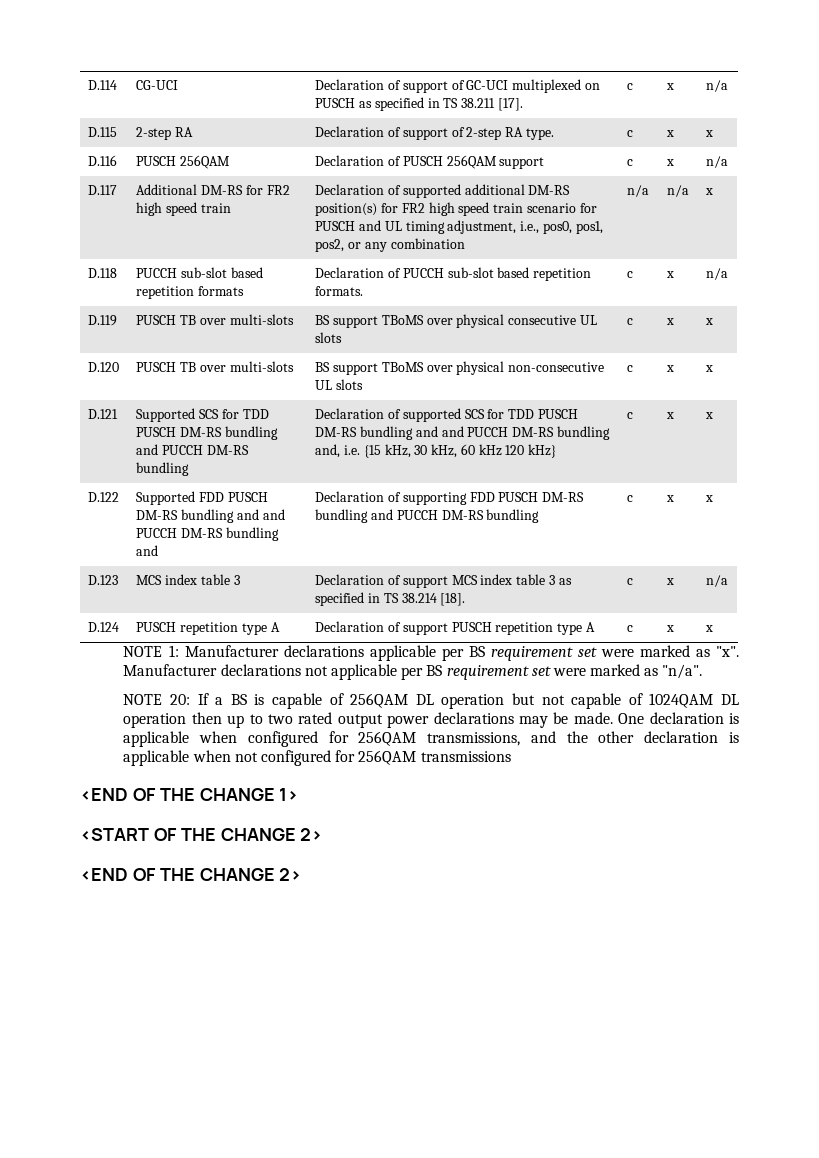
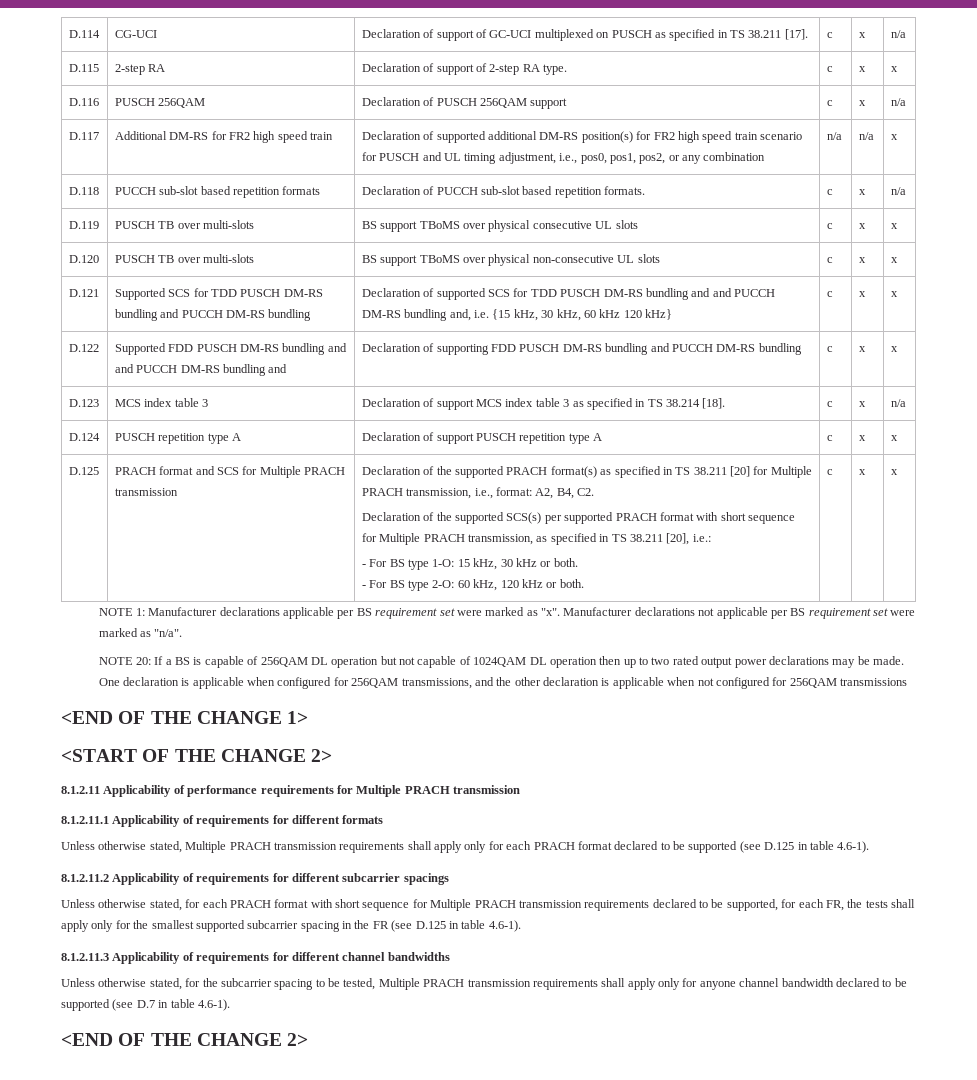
(714, 628) none -> [68,467,99,475] [114,466,346,478] [114,488,178,496] [361,466,812,478] [361,487,595,499] [361,512,796,524] [361,533,711,545] [361,558,578,570] [361,579,584,591] [826,469,833,475] [858,469,866,475] [890,469,898,475] // D.125 | PRACH format and SCS for Multiple PRACH transmission | Declaration of the supported PRACH format(s) as specified in TS 38.211 [20] for Multiple PRACH transmission, i.e., format: A2, B4, C2. // Declaration of the supported SCS(s) per supported PRACH format with short sequence for Multiple PRACH transmission, as specified in TS 38.211 [20], i.e.: // - For BS type 1-O: 15 kHz, 30 kHz or both. // - For BS type 2-O: 60 kHz, 120 kHz or both. | c | x | x
(323, 834) none -> [61,785,520,797] [61,815,384,827] [61,841,870,853] [61,873,449,885] [61,899,915,911] [61,920,521,932] [61,952,450,964] [61,978,907,990] [61,999,230,1011] // 8.1.2.11 Applicability of performance requirements for Multiple PRACH transmission // 8.1.2.11.1 Applicability of requirements for different formats // Unless otherwise stated, Multiple PRACH transmission requirements shall apply only for each PRACH format declared to be supported (see D.125 in table 4.6-1). // 8.1.2.11.2 Applicability of requirements for different subcarrier spacings // Unless otherwise stated, for each PRACH format with short sequence for Multiple PRACH transmission requirements declared to be supported, for each FR, the tests shall apply only for the smallest supported subcarrier spacing in the FR (see D.125 in table 4.6-1). // 8.1.2.11.3 Applicability of requirements for different channel bandwidths // Unless otherwise stated, for the subcarrier spacing to be tested, Multiple PRACH transmission requirements shall apply only for anyone channel bandwidth declared to be supported (see D.7 in table 4.6-1).

